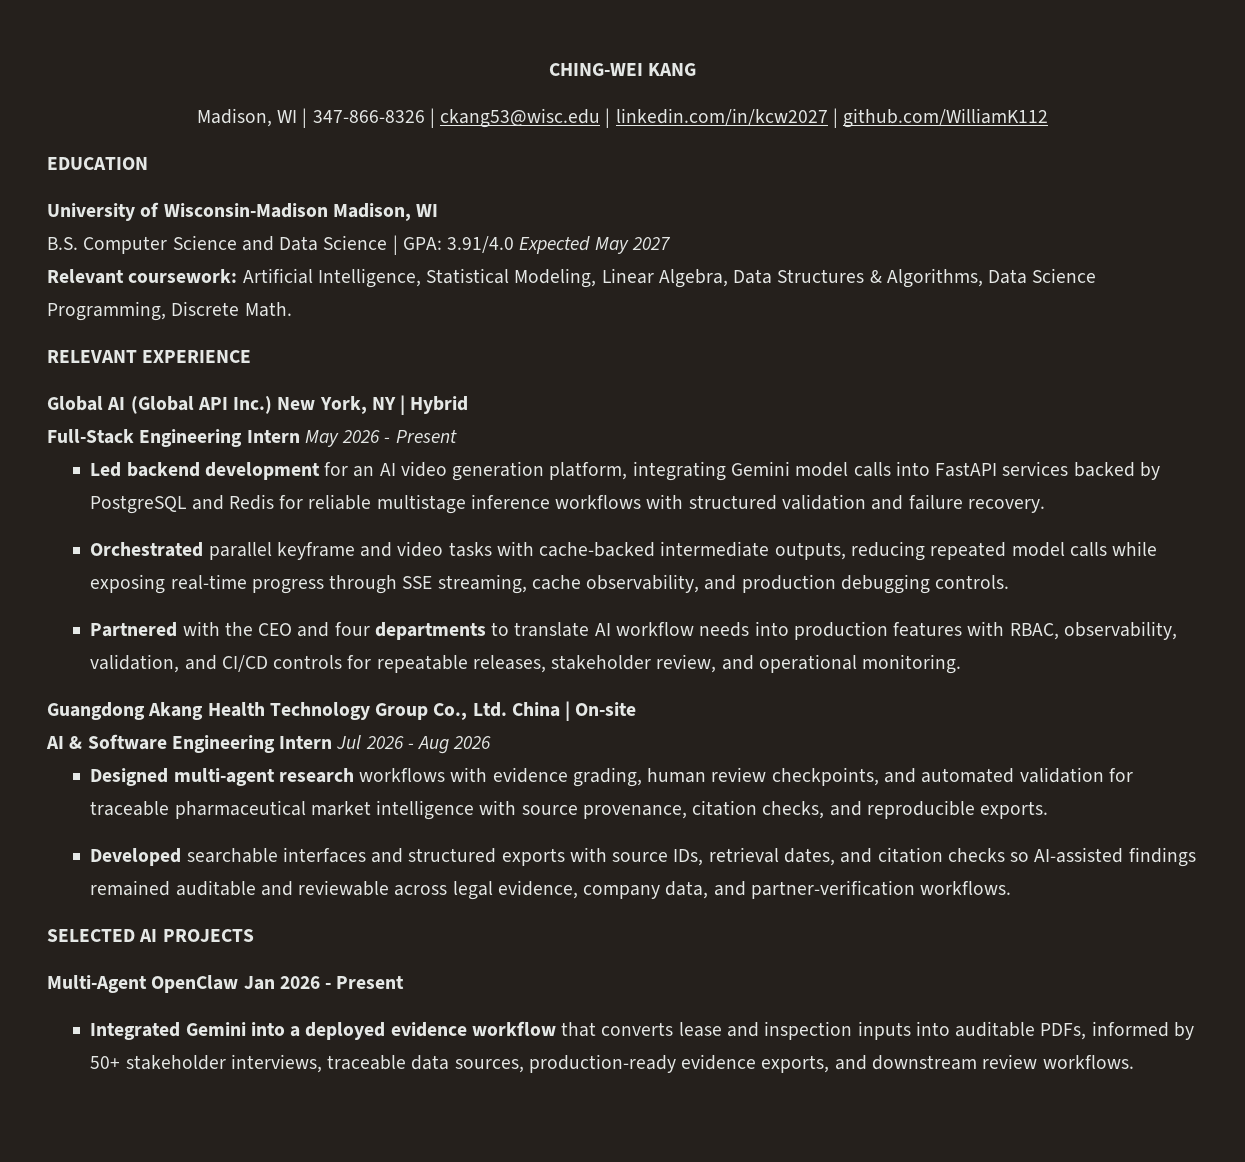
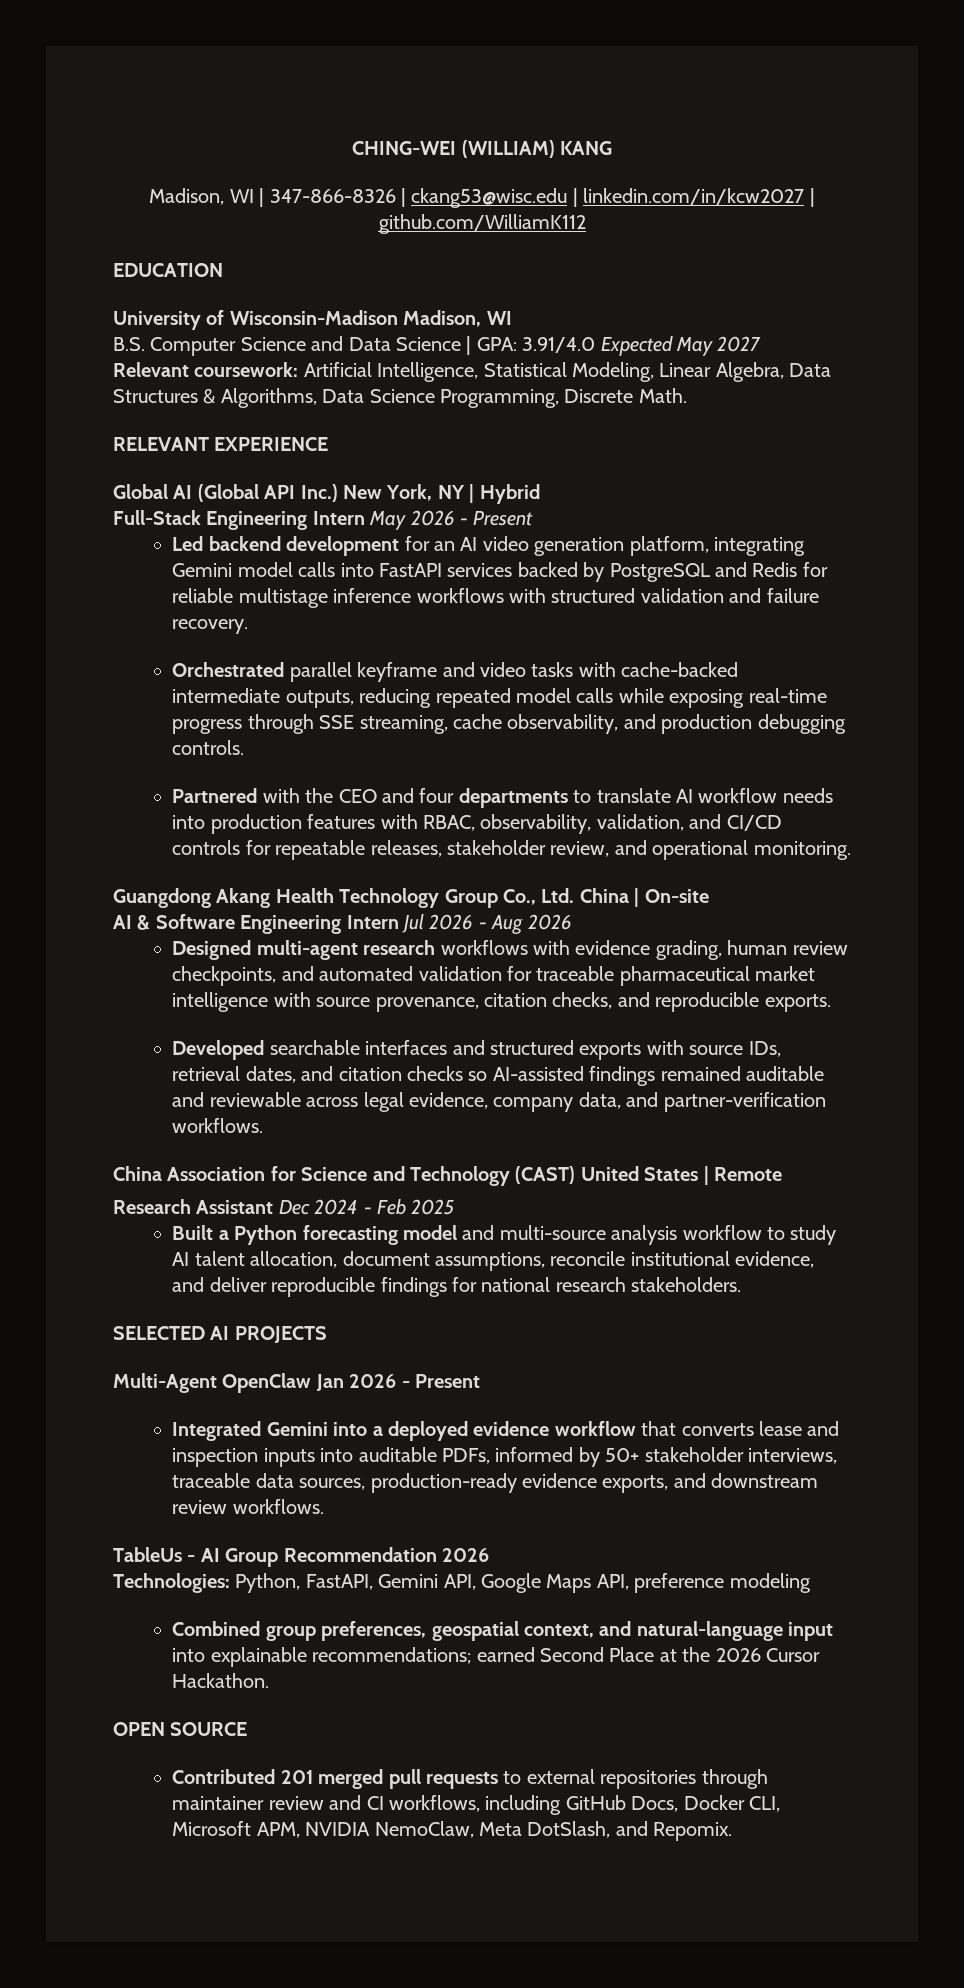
(643, 69) none -> [461,140,555,158] (WILLIAM)
(1012, 888) none -> [113,1166,782,1186] [113,1199,455,1215] [172,1225,837,1245] [172,1251,815,1271] [172,1277,742,1297] // China Association for Science and Technology (CAST) United States | Remote // Research Assistant Dec 2024 - Feb 2025 // Built a Python forecasting model and multi-source analysis workflow to study AI talent allocation, document assumptions, reconcile institutional evidence, and deliver reproducible findings for national research stakeholders.
(1134, 1062) none -> [113,1547,489,1567] [113,1573,811,1593] [172,1621,834,1641] [172,1647,821,1667] [172,1673,270,1688] [113,1722,248,1736] [172,1769,768,1789] [172,1795,781,1815] [172,1821,733,1841] // TableUs - AI Group Recommendation 2026 // Technologies: Python, FastAPI, Gemini API, Google Maps API, preference modeling // Combined group preferences, geospatial context, and natural-language input into explainable recommendations; earned Second Place at the 2026 Cursor Hackathon. // OPEN SOURCE // Contributed 201 merged pull requests to external repositories through maintainer review and CI workflows, including GitHub Docs, Docker CLI, Microsoft APM, NVIDIA NemoClaw, Meta DotSlash, and Repomix.

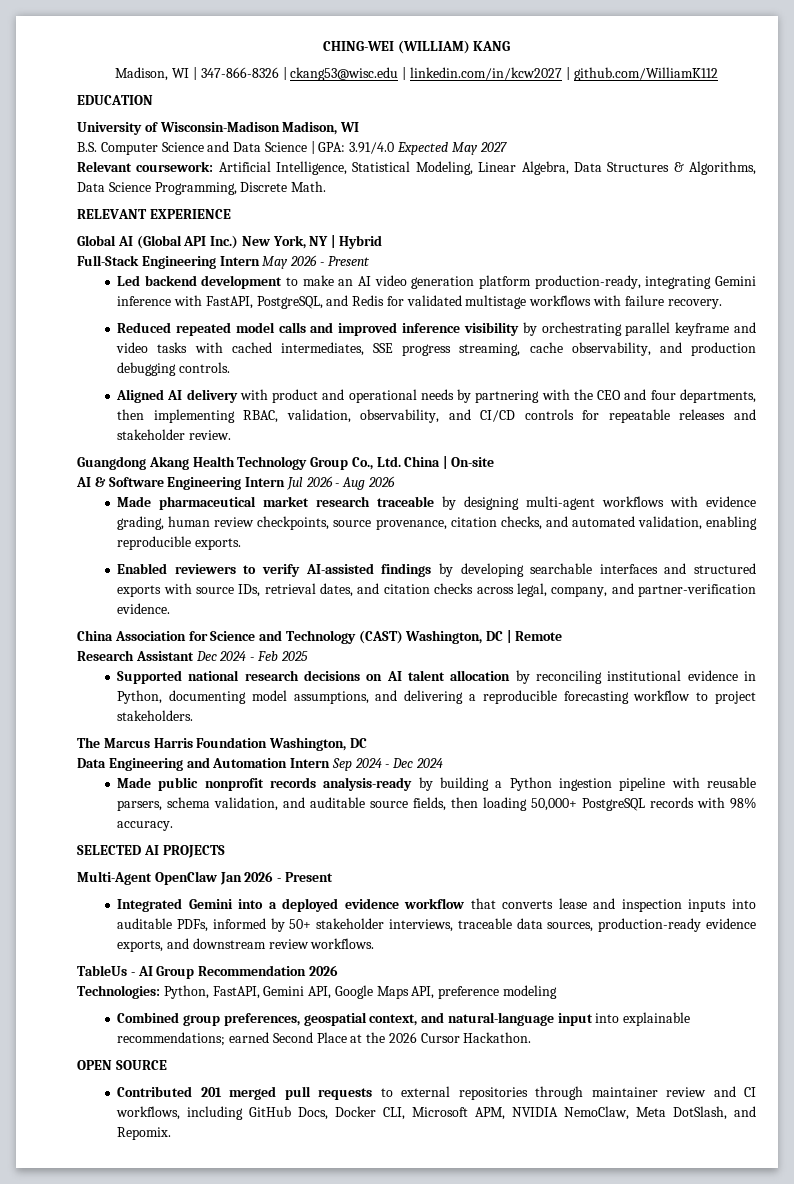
[404,536,430,551] for -> [286,275,334,286] to make
[629,536,806,556] [172,562,828,582] [172,588,819,608] [172,619,249,634] [172,662,285,677] platform, integrating Gemini model calls into FastAPI services backed by PostgreSQL and Redis for reliable multistage inference workflows with structured validation and failure recovery. // Orchestrated -> [479,275,756,289] [117,295,722,309] [117,322,622,336] platform production-ready, integrating Gemini inference with FastAPI, PostgreSQL, and Redis for validated multistage workflows with failure recovery. // Reduced repeated model calls and improved inference visibility by orchestrating
[621,662,739,677] [172,688,827,708] [172,714,355,734] cache-backed intermediate outputs, reducing repeated model calls while exposing real-time progress through SSE -> [231,342,452,356] cached intermediates, SSE progress
[172,788,258,803] Partnered -> [116,389,540,403] Aligned AI delivery with product and operational needs by partnering
[458,788,833,808] [172,814,684,834] departments to translate AI workflow needs into production features with RBAC, observability, validation, -> [680,389,756,403] [117,409,440,423] departments, then implementing RBAC, validation, observability,
[370,840,851,860] releases, stakeholder review, and operational monitoring. -> [679,409,756,420] [117,429,231,440] releases and stakeholder review.
[172,940,436,960] Designed multi-agent research -> [117,496,596,510] Made pharmaceutical market research traceable by designing multi-agent
[281,966,816,986] [172,992,311,1012] and automated validation for traceable pharmaceutical market intelligence with -> (330, 523) none
(650, 999) none -> [571,516,757,530] automated validation, enabling
[172,1040,265,1060] Developed -> [117,563,524,577] Enabled reviewers to verify AI-assisted findings by developing
[468,1066,825,1086] [172,1092,621,1112] so AI-assisted findings remained auditable and reviewable across legal evidence, company data, -> [476,583,608,597] across legal, company,
[172,1118,264,1133] workflows. -> [117,603,171,614] evidence.
[580,1166,699,1181] United States -> [405,630,504,644] Washington, DC
[172,1225,837,1245] [172,1251,815,1271] [172,1277,742,1297] Built a Python forecasting model and multi-source analysis workflow to study AI talent allocation, document assumptions, reconcile institutional evidence, and deliver reproducible findings for national research stakeholders. -> [117,670,756,684] [117,690,756,704] [117,710,194,721] [77,737,367,751] [77,757,444,771] [117,777,756,791] [117,797,756,811] [117,821,174,831] Supported national research decisions on AI talent allocation by reconciling institutional evidence in Python, documenting model assumptions, and delivering a reproducible forecasting workflow to project stakeholders. // The Marcus Harris Foundation Washington, DC // Data Engineering and Automation Intern Sep 2024 - Dec 2024 // Made public nonprofit records analysis-ready by building a Python ingestion pipeline with reusable parsers, schema validation, and auditable source fields, then loading 50,000+ PostgreSQL records with 98% accuracy.

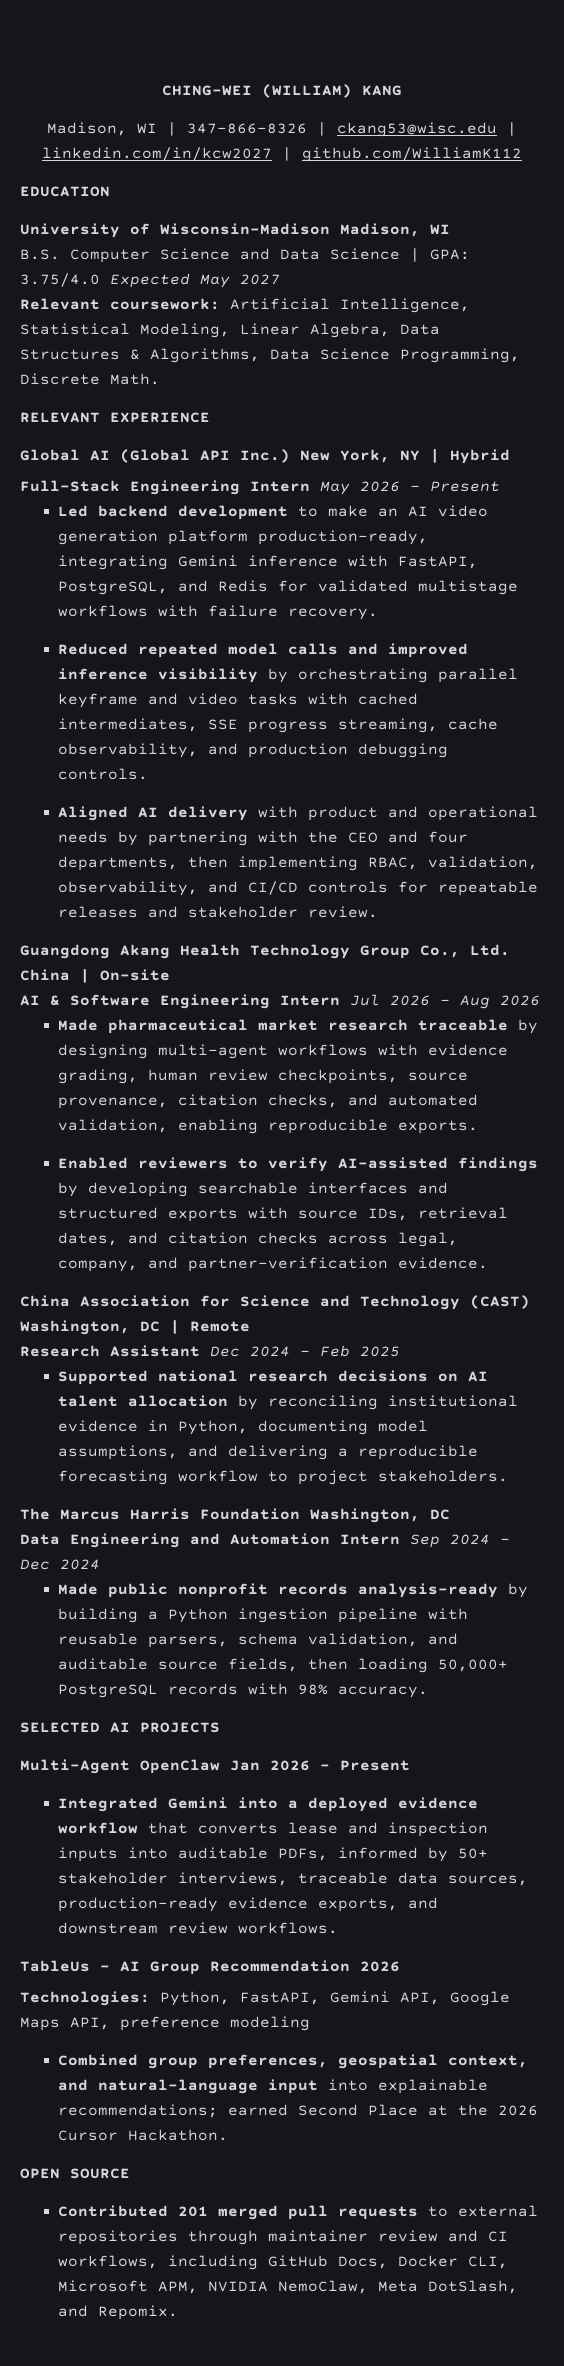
[349,142,395,154] 3.91/4.0 -> [20,273,100,287] 3.75/4.0

